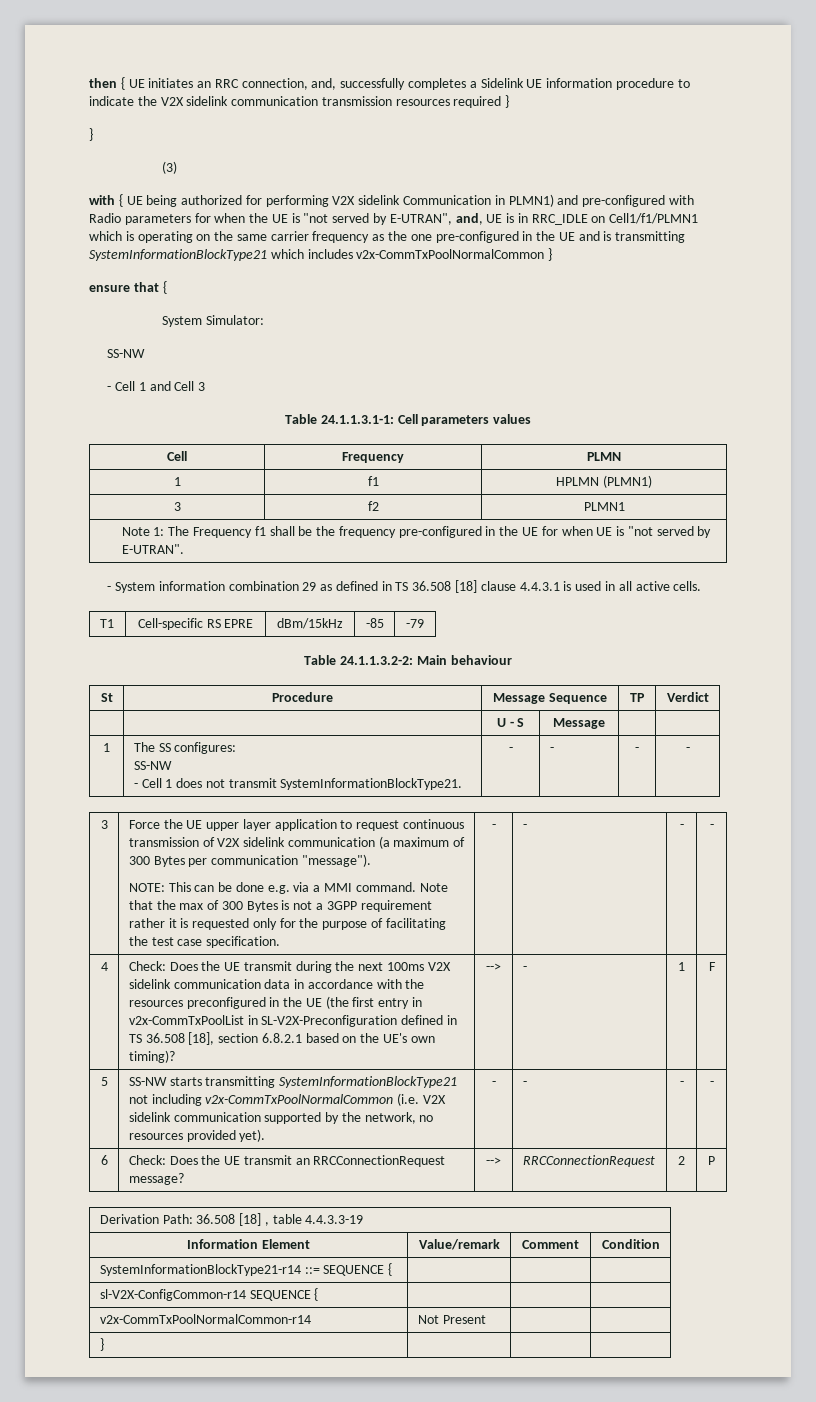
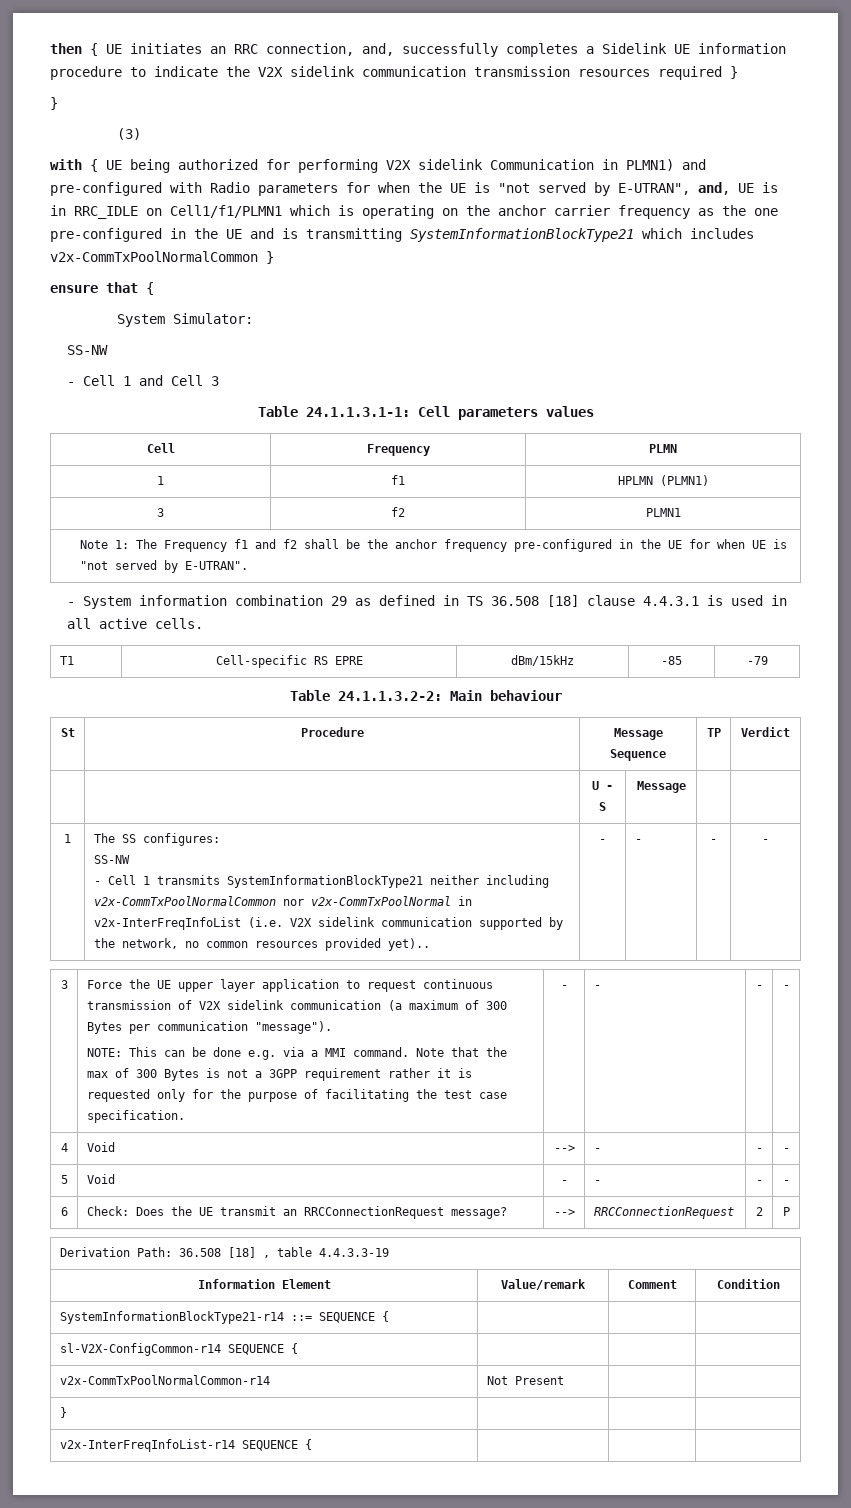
[236,234,267,241] same -> [498,205,546,216] anchor
(266, 531) none -> [254,539,297,549] and f2
(336, 531) none -> [394,539,437,549] anchor
[176,778,463,790] does not transmit SystemInformationBlockType21. -> [156,875,549,888] [93,896,472,906] [93,917,563,930] [93,938,430,951] transmits SystemInformationBlockType21 neither including v2x-CommTxPoolNormalCommon nor v2x-CommTxPoolNormal in v2x-InterFreqInfoList (i.e. V2X sidelink communication supported by the network, no common resources provided yet)..
[128,961,451,973] [128,979,425,989] [128,996,423,1009] [128,1015,457,1027] [128,1032,435,1045] [128,1050,175,1063] Check: Does the UE transmit during the next 100ms V2X sidelink communication data in accordance with the resources preconfigured in the UE (the first entry in v2x-CommTxPoolList in SL-V2X-Preconfiguration defined in TS 36.508 [18], section 6.8.2.1 based on the UE's own timing)? -> [86,1142,115,1152] Void
[678,962,685,971] [708,962,716,971] 1 | F -> [755,1148,763,1152] [782,1148,790,1152] - | -
[128,1076,458,1088] [128,1093,446,1106] [128,1112,434,1124] [128,1129,266,1142] SS-NW starts transmitting SystemInformationBlockType21 not including v2x-CommTxPoolNormalCommon (i.e. V2X sidelink communication supported by the network, no resources provided yet). -> [86,1174,115,1184] Void
(104, 1344) none -> [59,1439,312,1452] // v2x-InterFreqInfoList-r14 SEQUENCE { | | |

